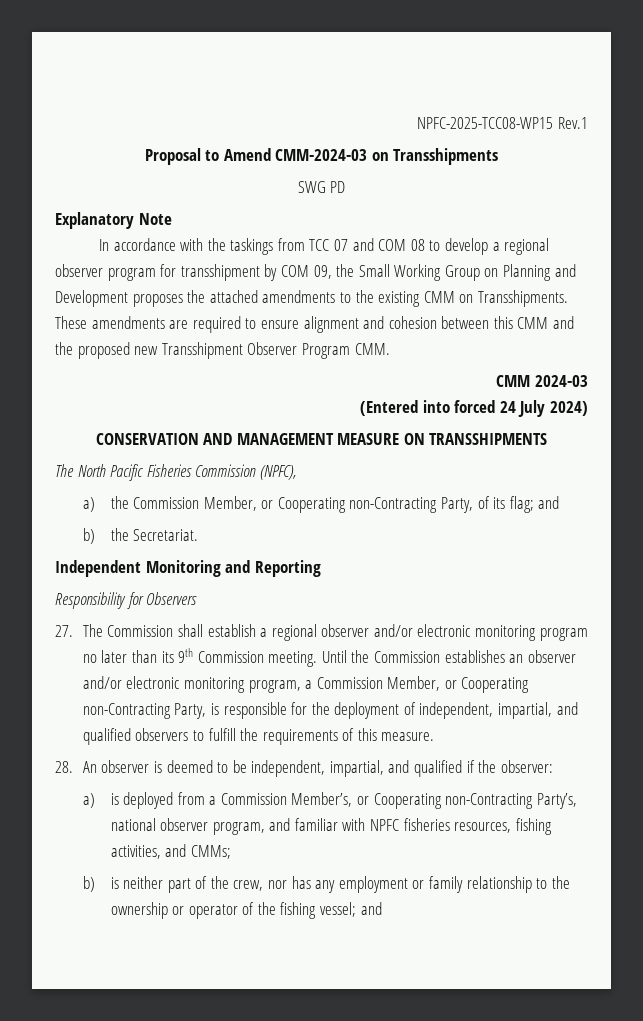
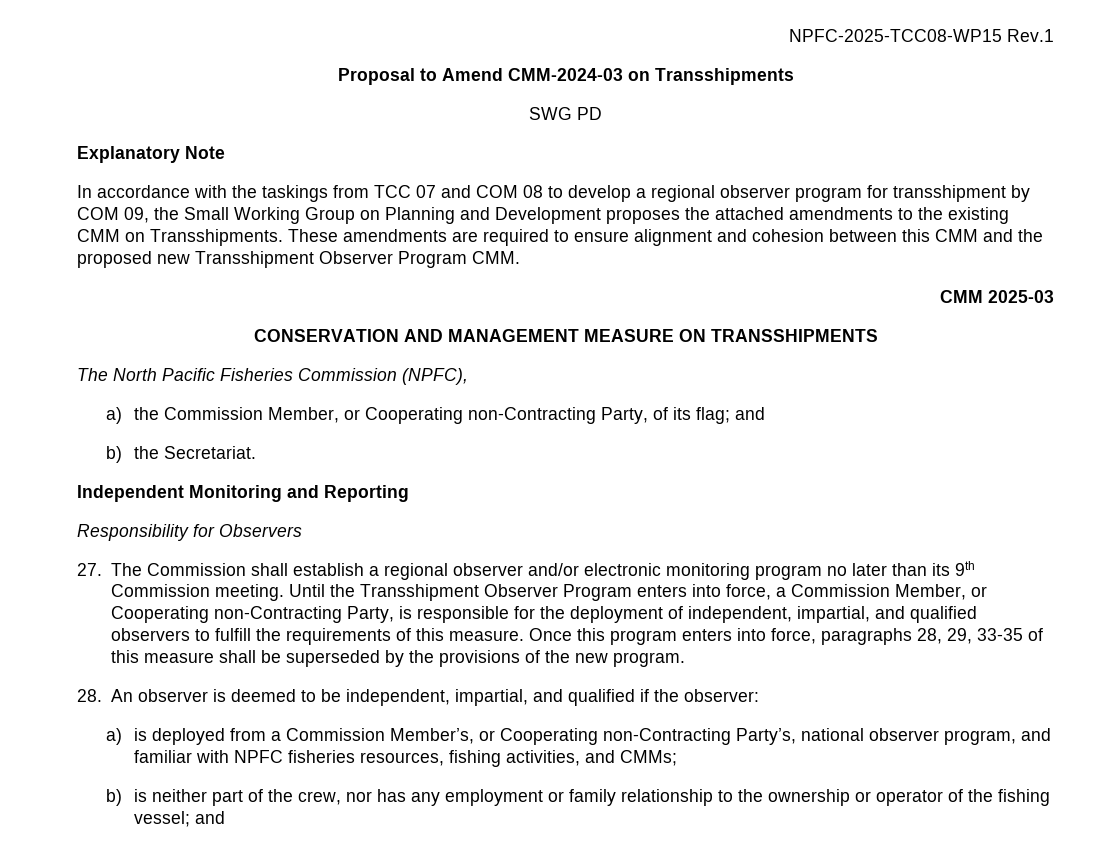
[535,375,588,387] [360,400,588,417] 2024-03 // (Entered into forced 24 July 2024) -> [988,290,1054,303] 2025-03
[374,650,576,663] [82,676,301,693] Commission establishes an observer and/or electronic monitoring program, -> [359,584,771,601] Transshipment Observer Program enters into force,
(435, 736) none -> [528,628,1043,645] [110,650,685,667] Once this program enters into force, paragraphs 28, 29, 33-35 of this measure shall be superseded by the provisions of the new program.

